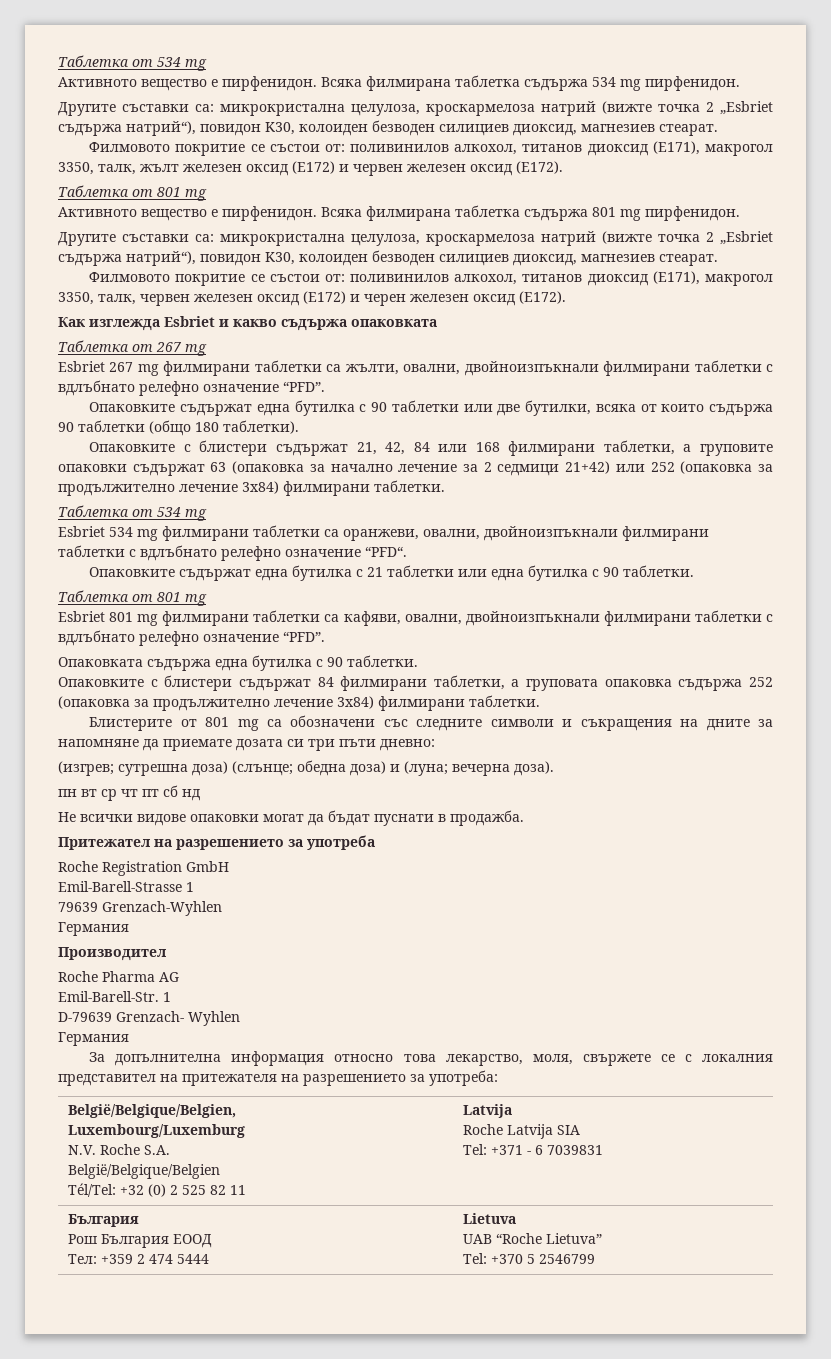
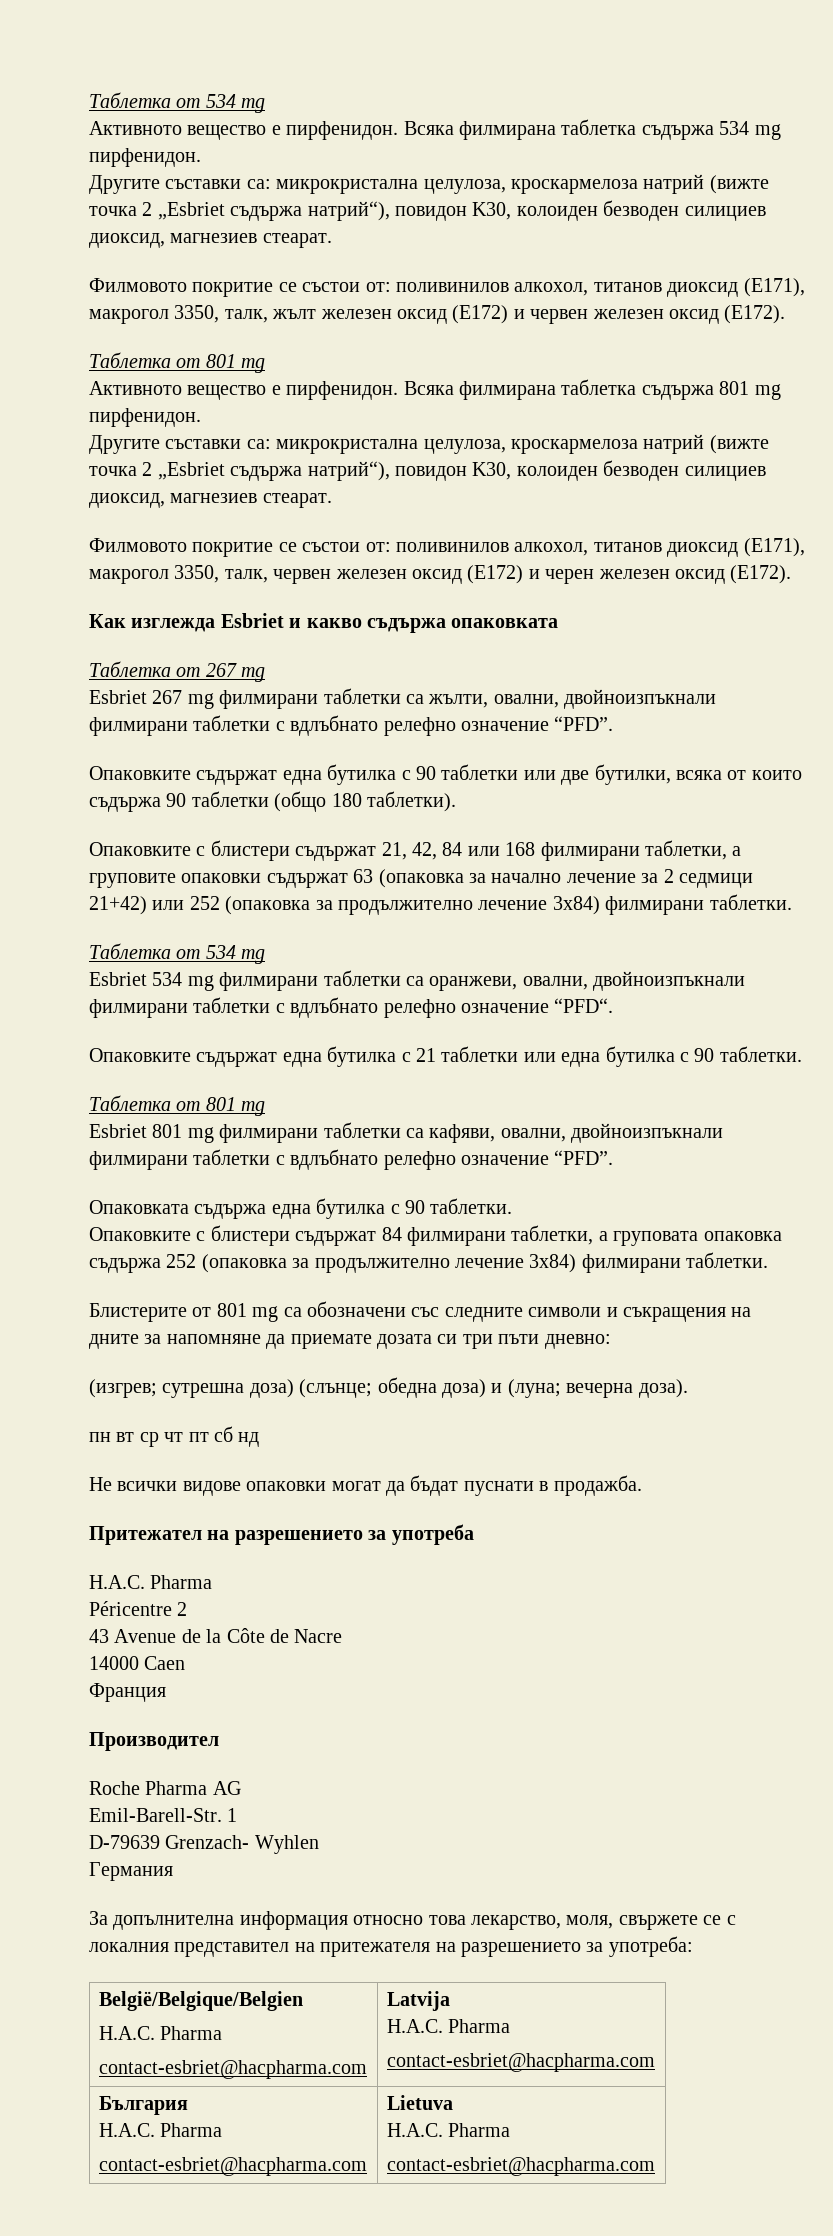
[58,861,229,876] [58,881,194,892] [58,901,222,916] [58,922,129,936] Roche Registration GmbH // Emil-Barell-Strasse 1 // 79639 Grenzach-Wyhlen // Германия -> [89,1575,213,1589] [89,1601,188,1616] [89,1628,343,1643] [89,1656,186,1670] [89,1683,166,1702] H.A.C. Pharma // Péricentre 2 // 43 Avenue de la Côte de Nacre // 14000 Caen // Франция
[67,1104,236,1118] [67,1124,245,1138] [67,1144,170,1155] [67,1164,220,1179] [67,1183,246,1197] [462,1104,512,1118] [462,1124,580,1139] [462,1144,603,1155] [67,1214,139,1227] [67,1234,212,1248] [67,1254,209,1264] [462,1213,516,1224] [462,1233,602,1244] [462,1253,595,1264] België/Belgique/Belgien, // Luxembourg/Luxemburg // N.V. Roche S.A. // België/Belgique/Belgien // Tél/Tel: +32 (0) 2 525 82 11 | Latvija // Roche Latvija SIA // Tel: +371 - 6 7039831 // България // Рош България ЕООД // Тел: +359 2 474 5444 | Lietuva // UAB “Roche Lietuva” // Tel: +370 5 2546799 -> [98,1991,303,2011] [98,2026,222,2040] [98,2060,367,2079] [386,1991,450,2011] [386,2019,510,2033] [386,2053,655,2072] [98,2096,188,2115] [98,2123,222,2137] [98,2157,367,2176] [386,2095,453,2110] [386,2123,510,2137] [386,2157,655,2176] België/Belgique/Belgien // H.A.C. Pharma // contact-esbriet@hacpharma.com | Latvija // H.A.C. Pharma // contact-esbriet@hacpharma.com // България // H.A.C. Pharma // contact-esbriet@hacpharma.com | Lietuva // H.A.C. Pharma // contact-esbriet@hacpharma.com

